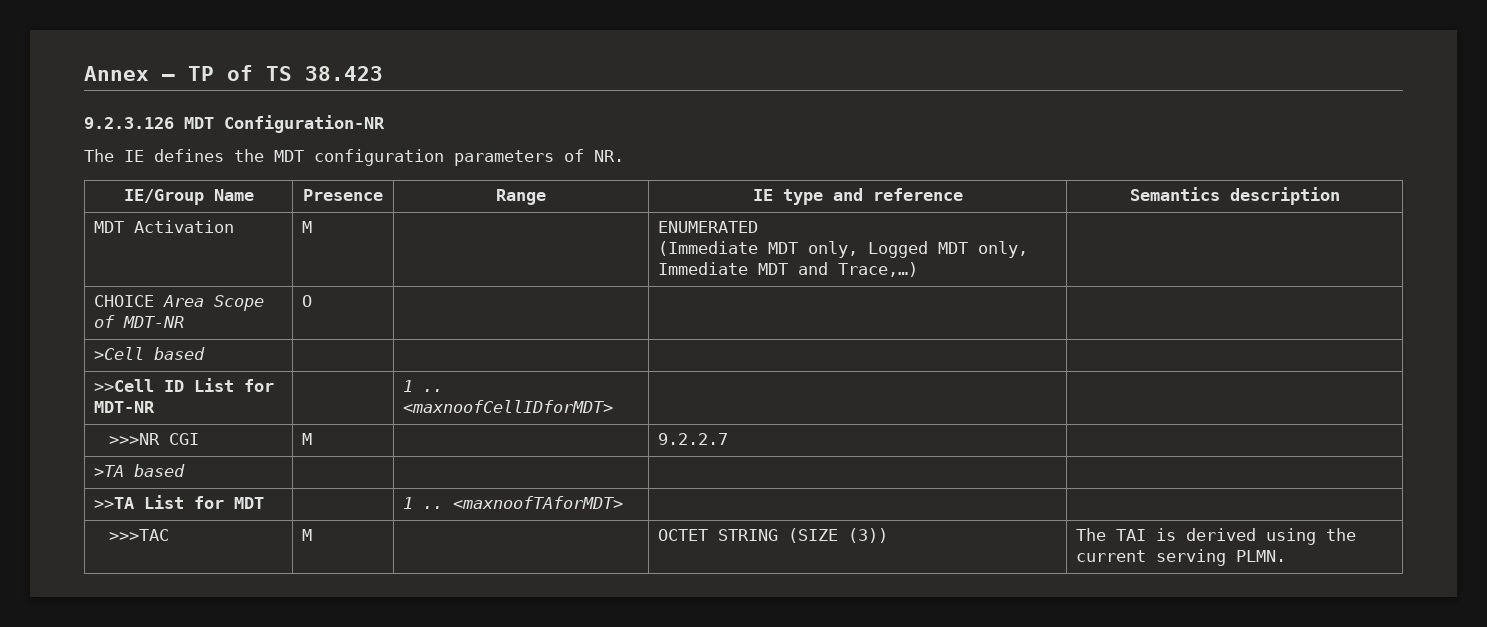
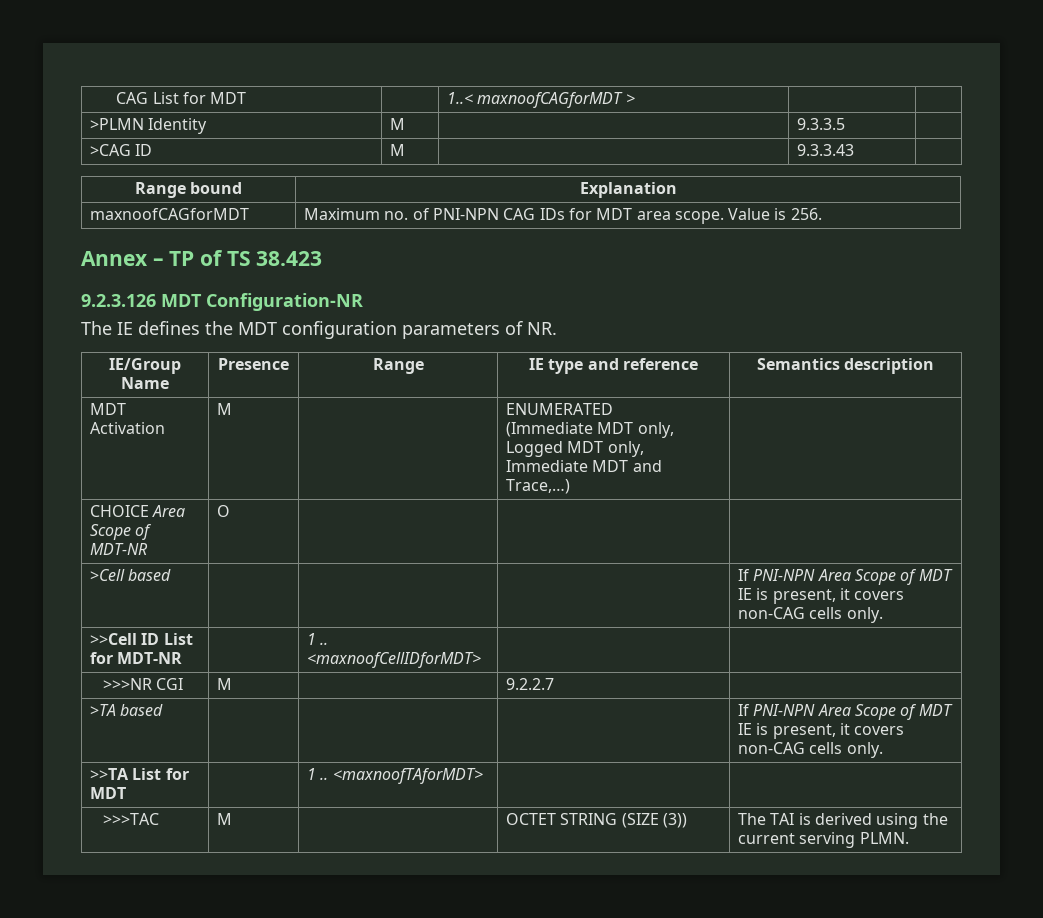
(84, 73) none -> [116,92,247,104] [446,92,635,108] [89,118,208,134] [389,118,405,130] [796,118,845,130] [89,144,153,156] [389,144,405,156] [796,144,854,156] [134,182,243,198] [579,182,677,198] [89,208,249,220] [303,208,822,224] CAG List for MDT | | 1..< maxnoofCAGforMDT > | | // >PLMN Identity | M | | 9.3.3.5 | // >CAG ID | M | | 9.3.3.43 | // Range bound | Explanation // maxnoofCAGforMDT | Maximum no. of PNI-NPN CAG IDs for MDT area scope. Value is 256. //
(205, 353) none -> [737,569,953,585] [737,588,905,604] [737,607,883,623] If PNI-NPN Area Scope of MDT IE is present, it covers non-CAG cells only.
(185, 470) none -> [737,704,953,720] [737,723,905,739] [737,742,883,758] If PNI-NPN Area Scope of MDT IE is present, it covers non-CAG cells only.

